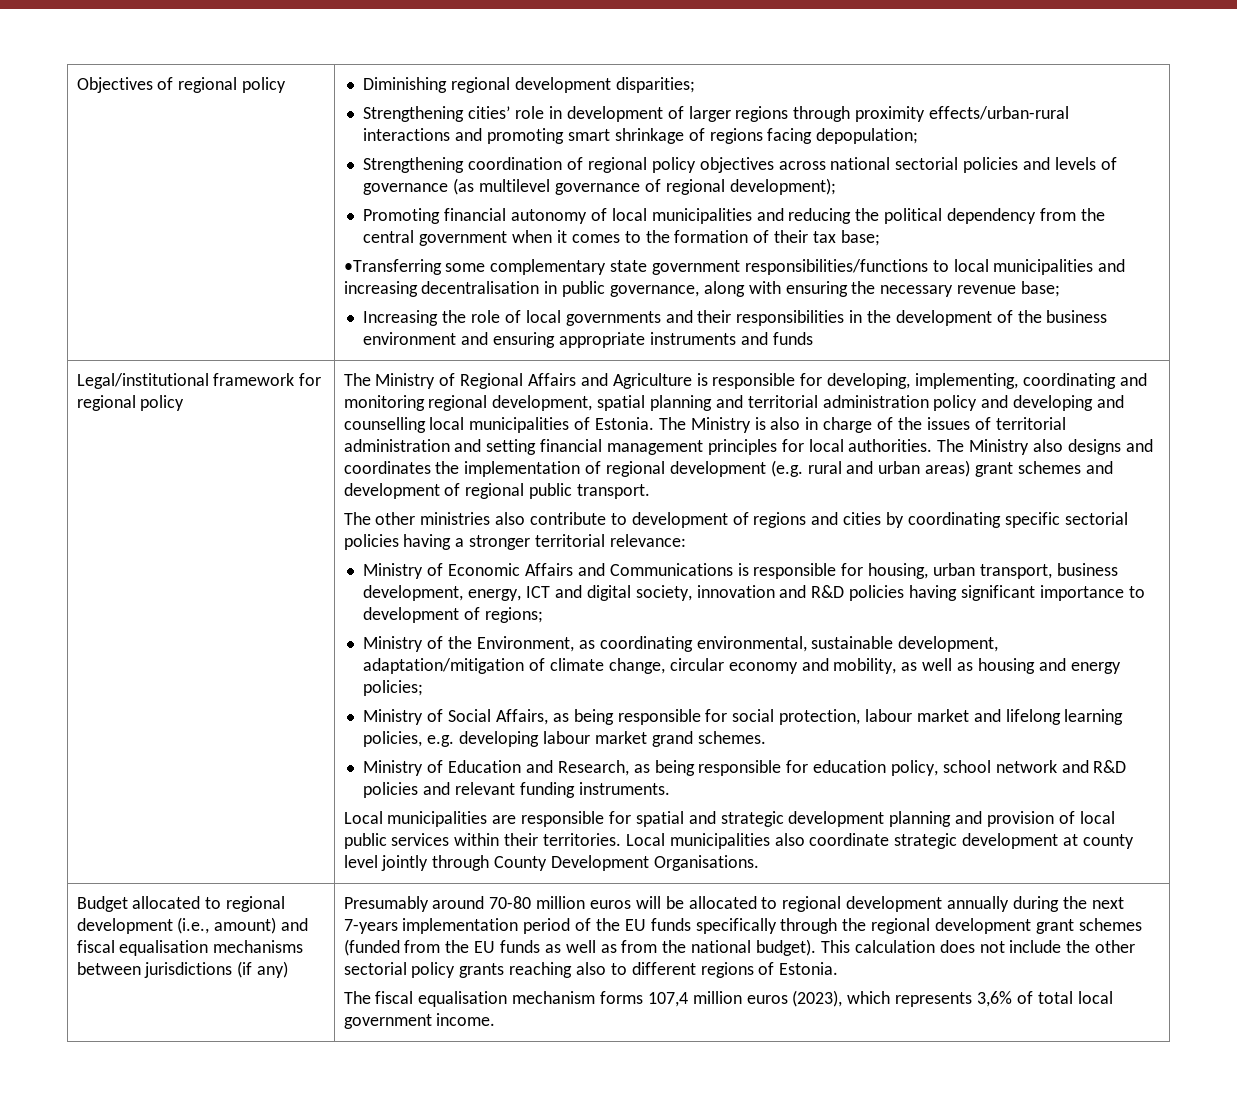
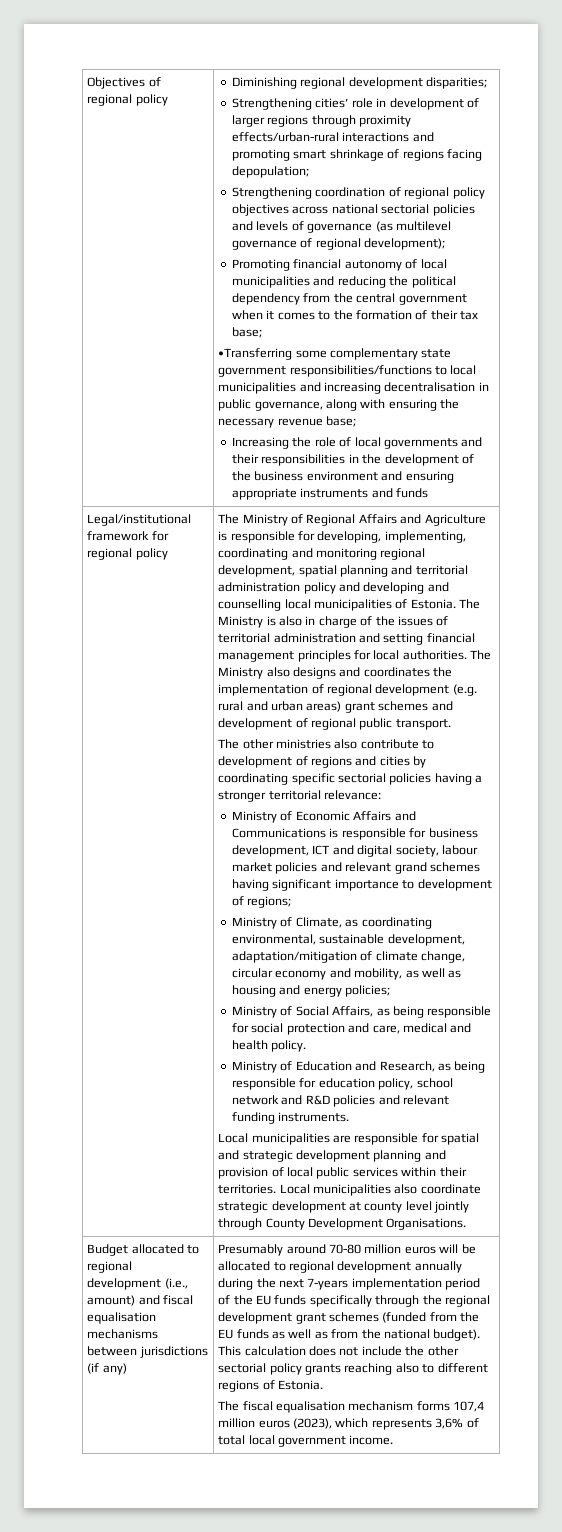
[868,563,1052,579] housing, urban transport, -> (427, 833) none
[468,589,522,601] energy, -> (310, 851) none
[696,585,905,601] innovation and R&D policies -> [441,845,478,855] [232,862,480,874] labour market policies and relevant grand schemes
[448,636,574,652] the Environment, -> [295,917,342,928] Climate,
[779,709,1124,725] [363,731,766,747] protection, labour market and lifelong learning policies, e.g. developing labour market grand schemes. -> [286,1023,472,1035] [232,1040,307,1052] protection and care, medical and health policy.

